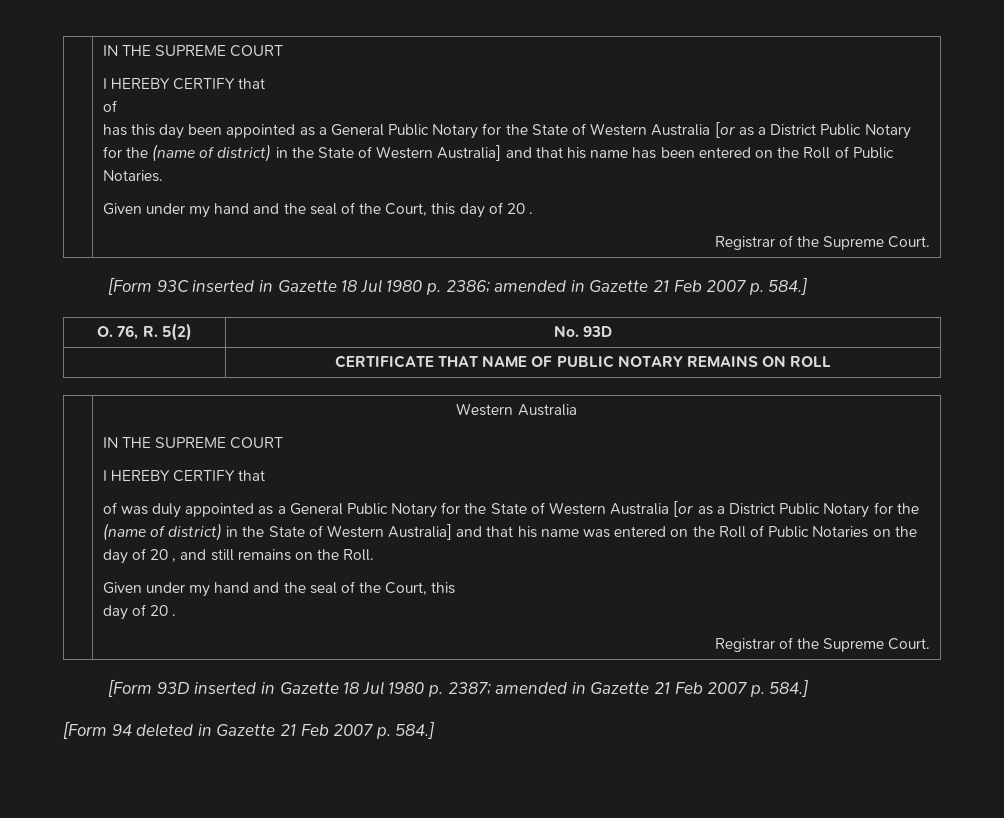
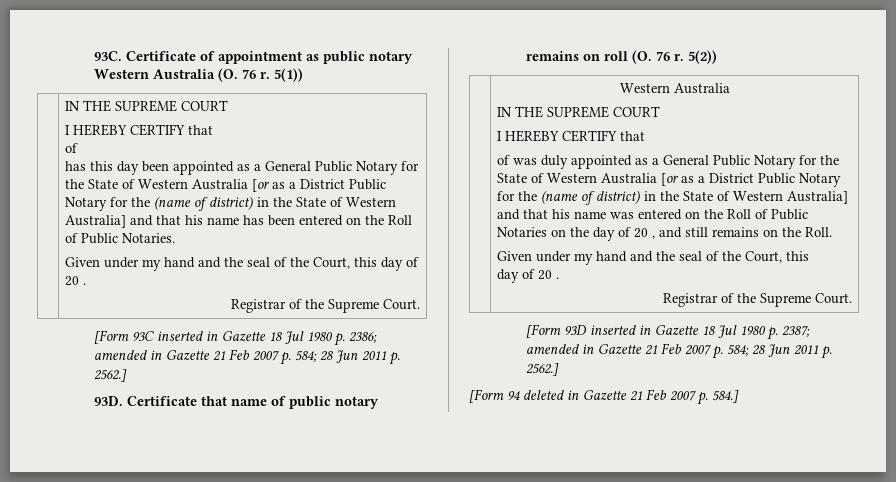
(102, 50) none -> [93,51,413,64] [93,68,303,82] 93C. Certificate of appointment as public notary Western Australia (O. 76 r. 5(1)) //
[768,277,808,295] [97,323,192,341] [553,326,613,337] [334,355,832,368] 584.] // O. 76, R. 5(2) | No. 93D // | CERTIFICATE THAT NAME OF PUBLIC NOTARY REMAINS ON ROLL -> [294,350,400,365] [93,369,127,382] [93,396,379,409] [525,50,717,64] 584; 28 Jun 2011 p. 2562.] // 93D. Certificate that name of public notary remains on roll (O. 76 r. 5(2))
[769,679,809,697] 584.] -> [726,344,832,359] [525,363,559,376] 584; 28 Jun 2011 p. 2562.]

